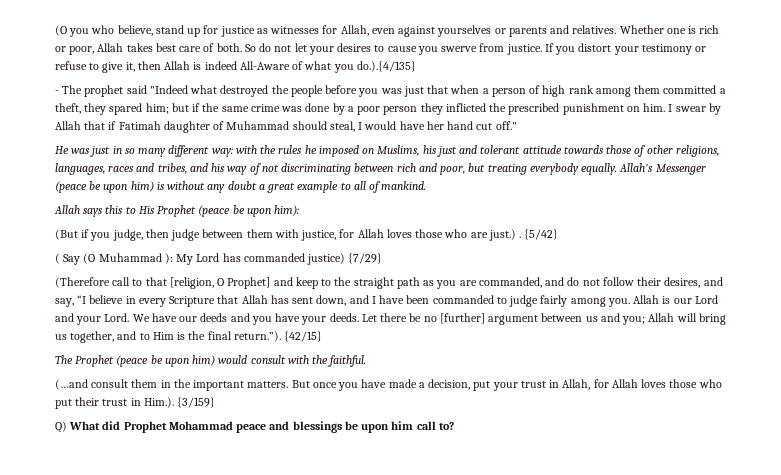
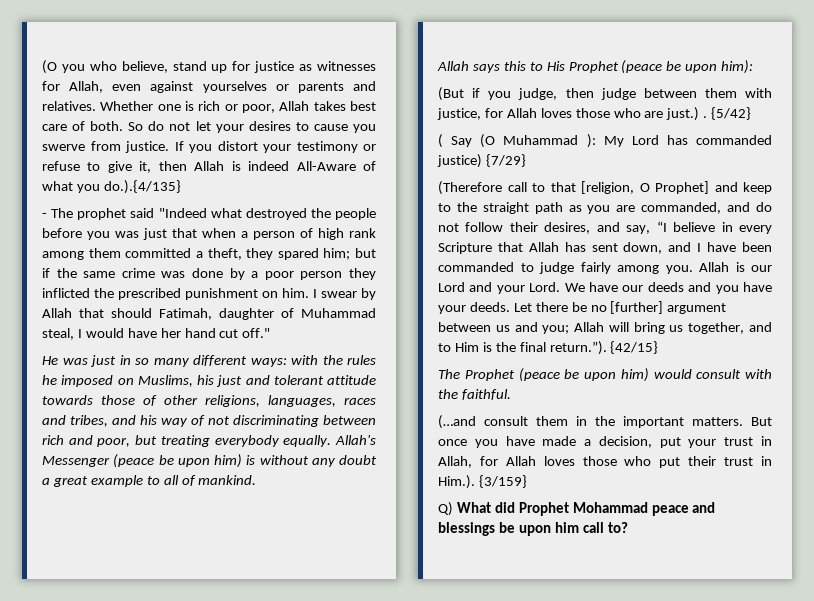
[108,121,161,130] if Fatimah -> [111,308,212,320] should Fatimah,
[292,121,327,130] should -> (376, 313) none
[211,148,233,157] way: -> [250,358,287,367] ways:

